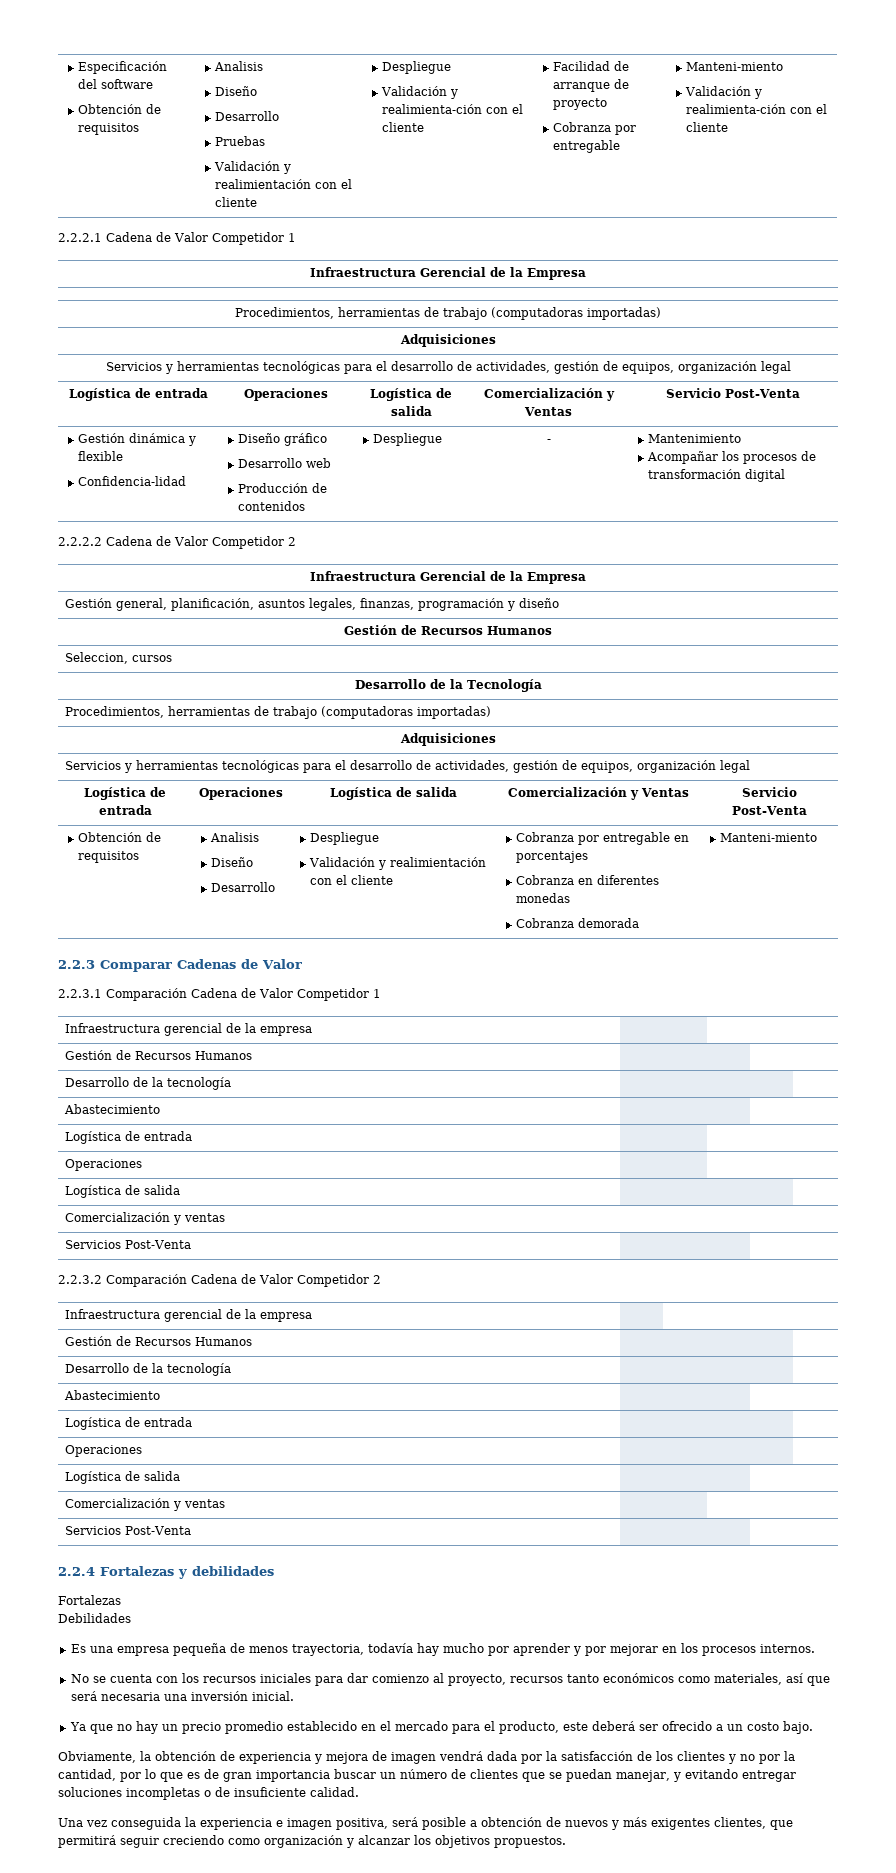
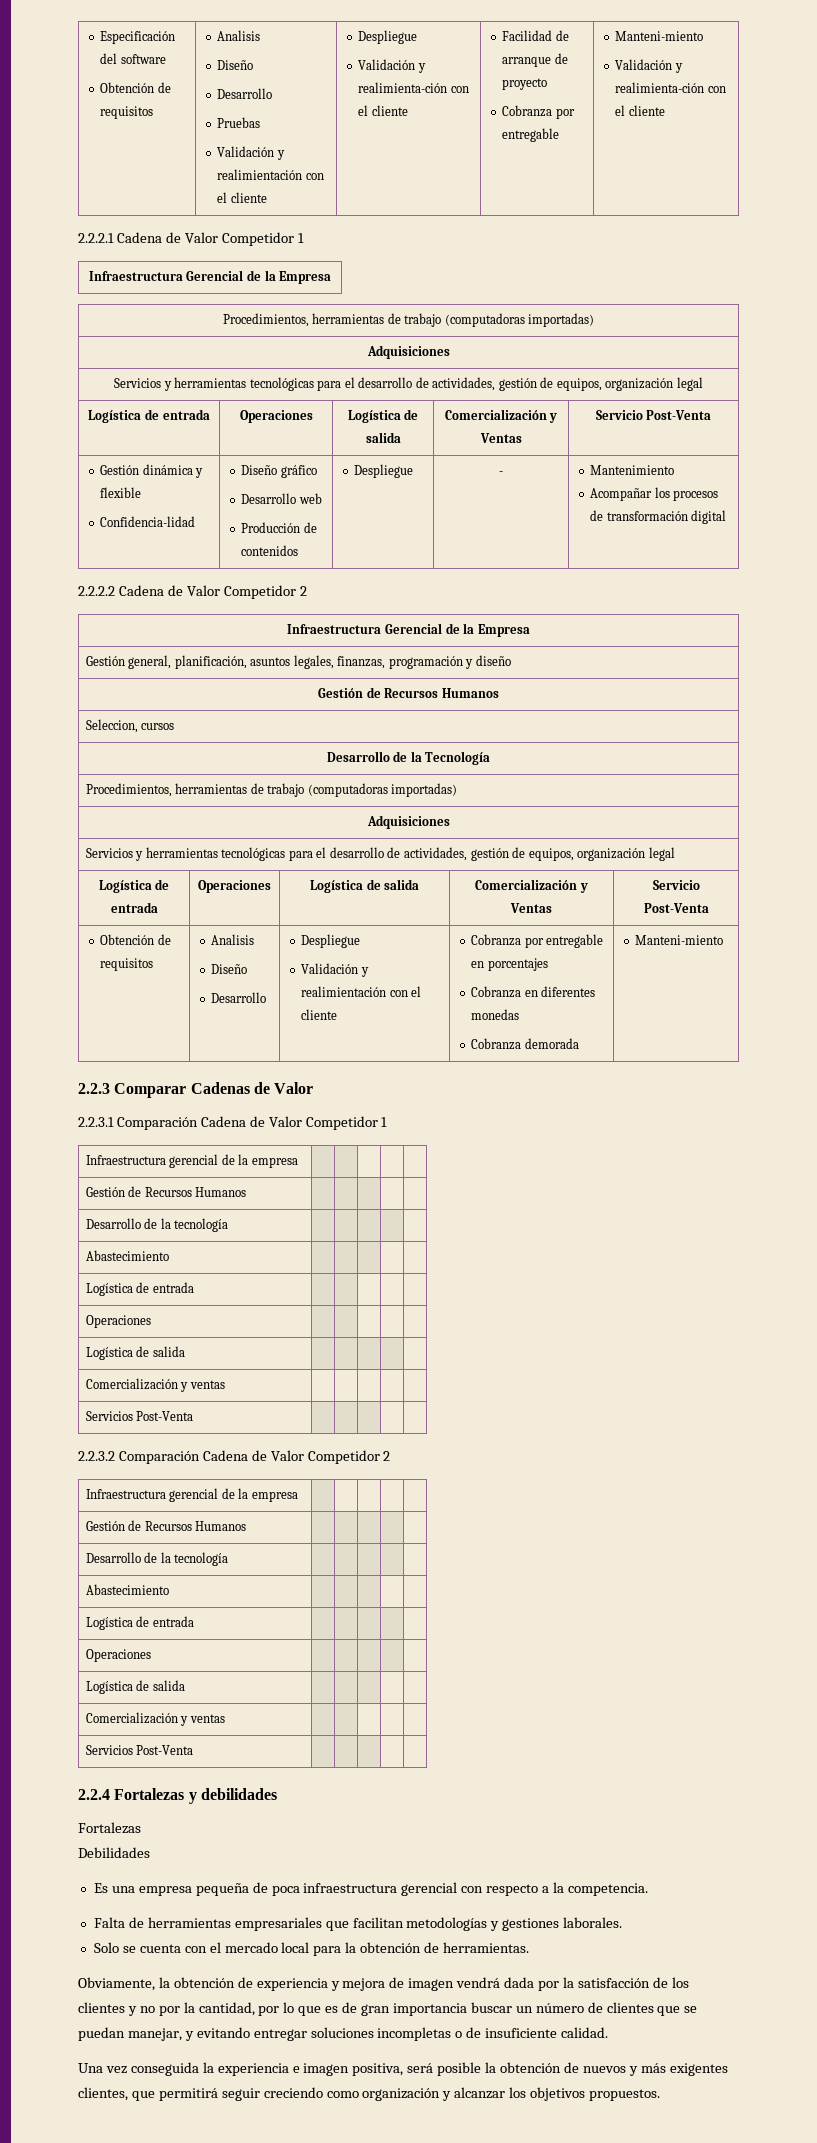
[248,1643,815,1656] [70,1673,830,1686] [70,1691,294,1701] [69,1721,813,1734] menos trayectoria, todavía hay mucho por aprender y por mejorar en los procesos internos. // No se cuenta con los recursos iniciales para dar comienzo al proyecto, recursos tanto económicos como materiales, así que será necesaria una inversión inicial. // Ya que no hay un precio promedio establecido en el mercado para el producto, este deberá ser ofrecido a un costo bajo. -> [271,1882,648,1896] [93,1917,623,1931] [93,1942,530,1956] poca infraestructura gerencial con respecto a la competencia. // Falta de herramientas empresariales que facilitan metodologías y gestiones laborales. // Solo se cuenta con el mercado local para la obtención de herramientas.
[470,1820,477,1827] a -> [485,2062,497,2073] la

